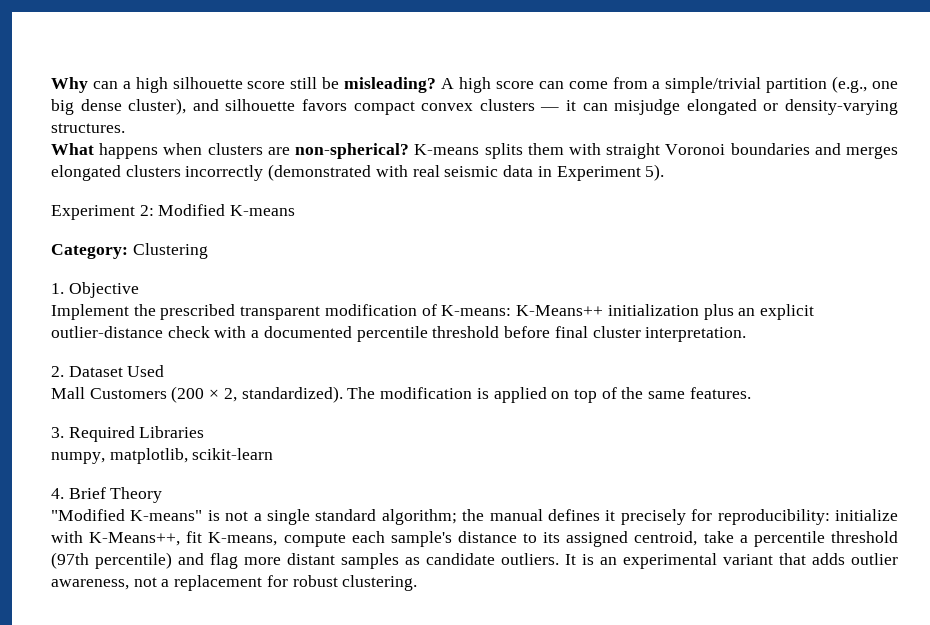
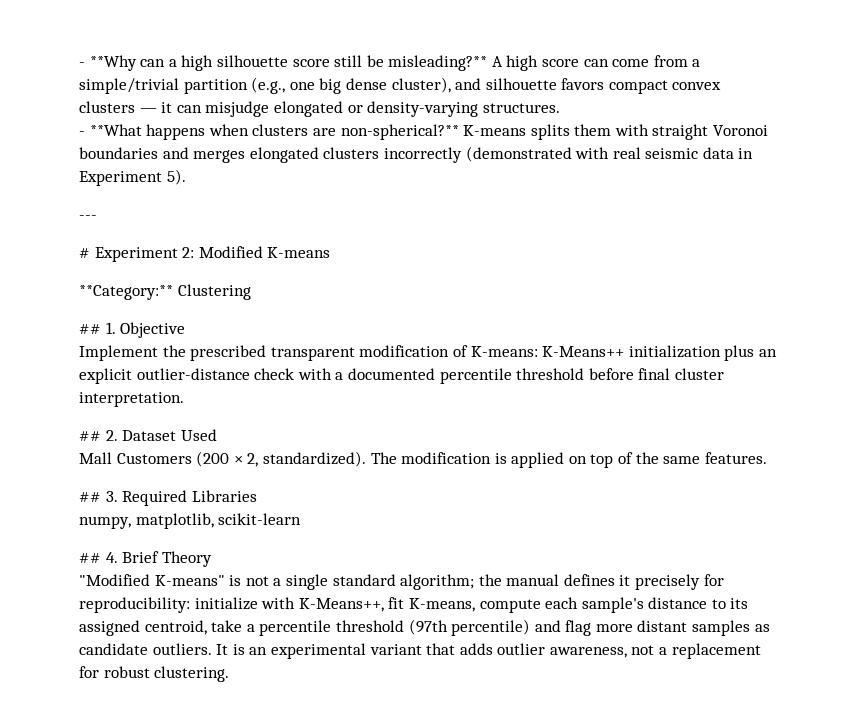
[51,77,88,93] Why -> [79,55,137,71] - **Why
[344,77,437,93] misleading? -> [388,55,488,71] misleading?**
[51,143,94,155] What -> [79,124,142,136] - **What
[295,143,410,159] non-spherical? -> [340,124,459,140] non-spherical?**
(665, 172) none -> [79,215,97,220] [79,248,90,258] --- // #
[51,244,128,259] Category: -> [79,285,173,300] **Category:**
(208, 251) none -> [79,324,101,334] ##
(747, 334) none -> [79,431,101,441] ##
(751, 393) none -> [79,492,101,502] ##
(274, 454) none -> [79,553,101,563] ##

